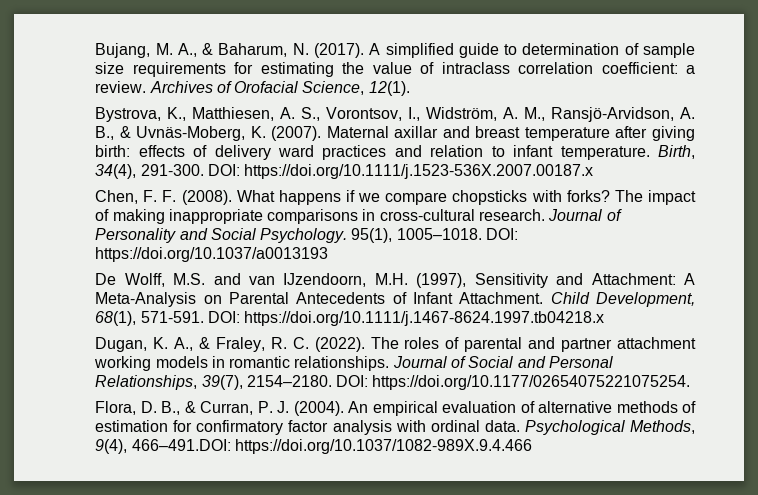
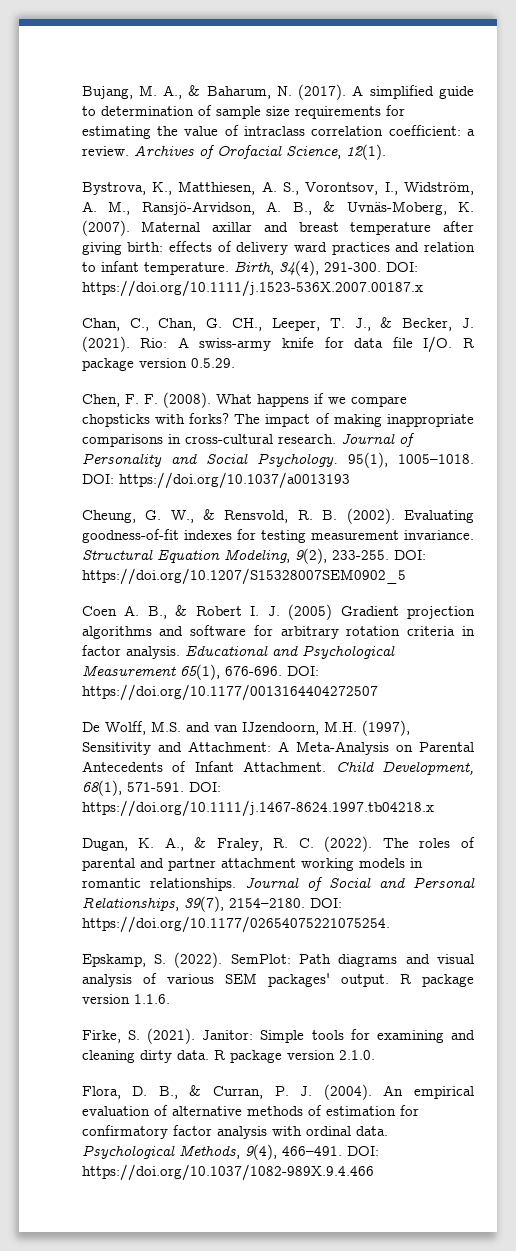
(594, 171) none -> [81,317,475,331] [81,336,474,353] [81,358,235,371] // Chan, C., Chan, G. CH., Leeper, T. J., & Becker, J. (2021). Rio: A swiss-army knife for data file I/O. R package version 0.5.29.
(329, 254) none -> [81,508,474,524] [81,529,474,543] [81,548,426,564] [81,568,406,585] [81,604,476,620] [81,625,475,639] [81,645,395,659] [81,664,319,680] [81,684,378,701] // Cheung, G. W., & Rensvold, R. B. (2002). Evaluating goodness-of-fit indexes for testing measurement invariance. Structural Equation Modeling, 9(2), 233-255. DOI: https://doi.org/10.1207/S15328007SEM0902_5 // Coen A. B., & Robert I. J. (2005) Gradient projection algorithms and software for arbitrary rotation criteria in factor analysis. Educational and Psychological Measurement 65(1), 676-696. DOI: https://doi.org/10.1177/0013164404272507
(691, 382) none -> [81,952,474,968] [81,973,475,987] [81,994,170,1004] [81,1028,475,1044] [81,1050,375,1063] // Epskamp, S. (2022). SemPlot: Path diagrams and visual analysis of various SEM packages' output. R package version 1.1.6. // Firke, S. (2021). Janitor: Simple tools for examining and cleaning dirty data. R package version 2.1.0.
[131,439,231,451] 466–491.DOI: -> [281,1146,379,1156] 466–491. DOI:

